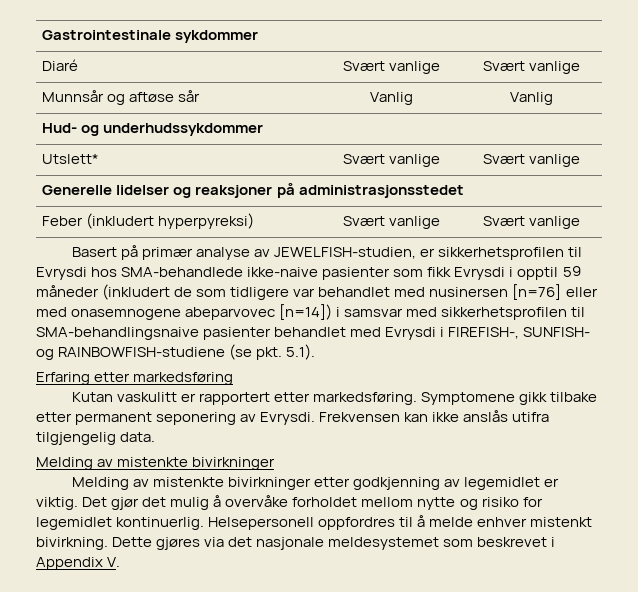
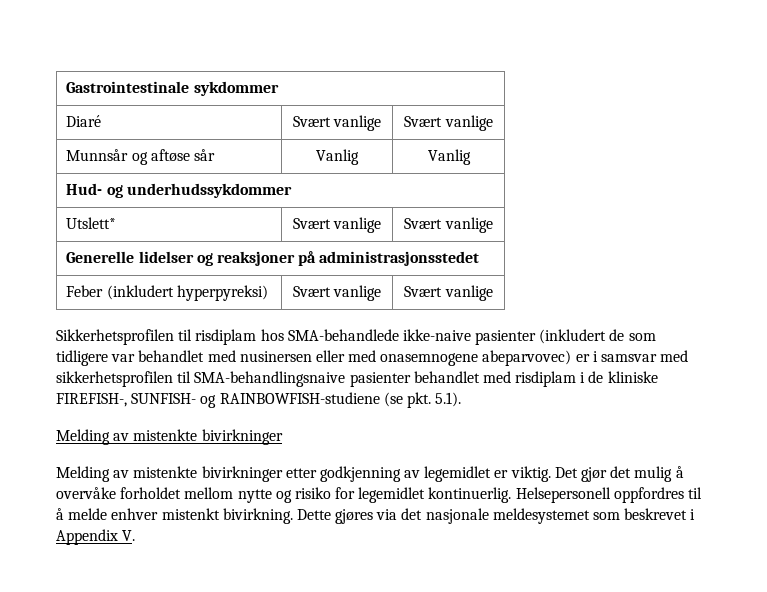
[71,245,583,260] [36,266,581,280] [36,285,99,297] Basert på primær analyse av JEWELFISH-studien, er sikkerhetsprofilen til Evrysdi hos SMA-behandlede ikke-naive pasienter som fikk Evrysdi i opptil 59 måneder -> [56,329,537,345] Sikkerhetsprofilen til risdiplam hos SMA-behandlede ikke-naive pasienter
[512,284,562,300] [n=76] -> (312, 356) none
[185,304,333,320] abeparvovec [n=14]) -> [482,350,590,366] abeparvovec) er
[385,327,445,340] Evrysdi i -> [515,371,658,387] risdiplam i de kliniske
[36,372,234,385] [71,392,598,405] [36,410,550,425] [36,432,156,445] // Erfaring etter markedsføring // Kutan vaskulitt er rapportert etter markedsføring. Symptomene gikk tilbake etter permanent seponering av Evrysdi. Frekvensen kan ikke anslås utifra tilgjengelig data. -> (462, 399) none

